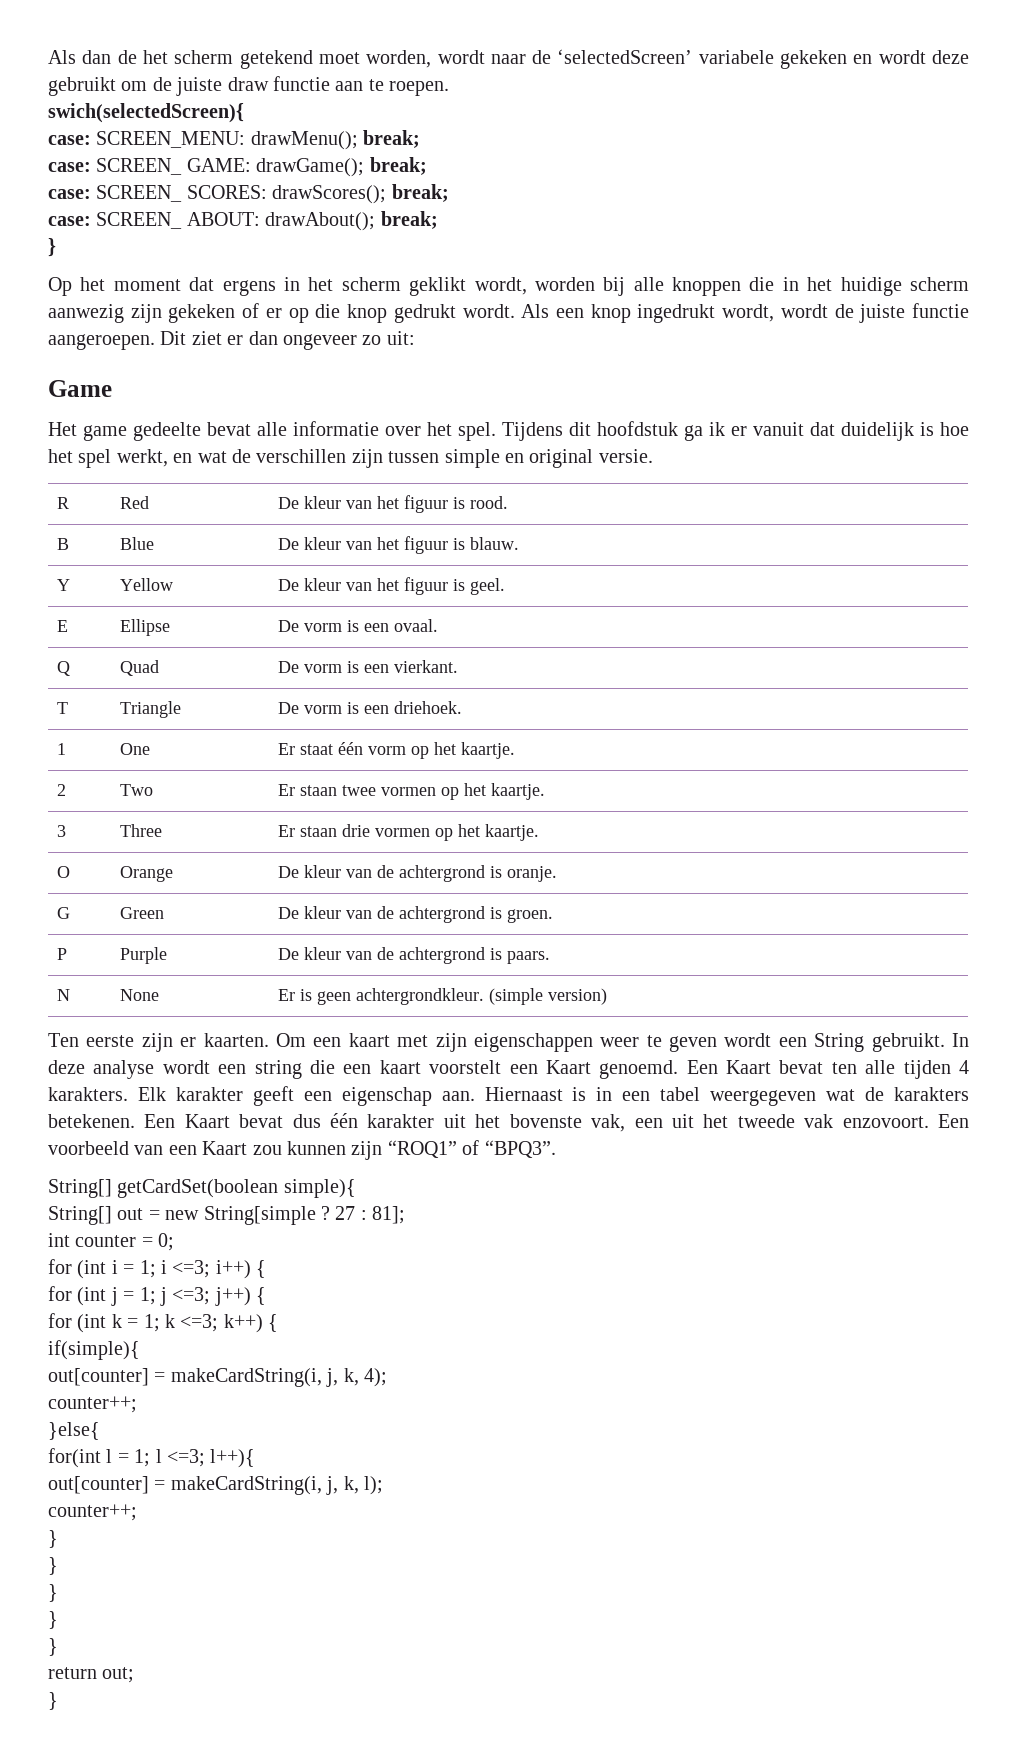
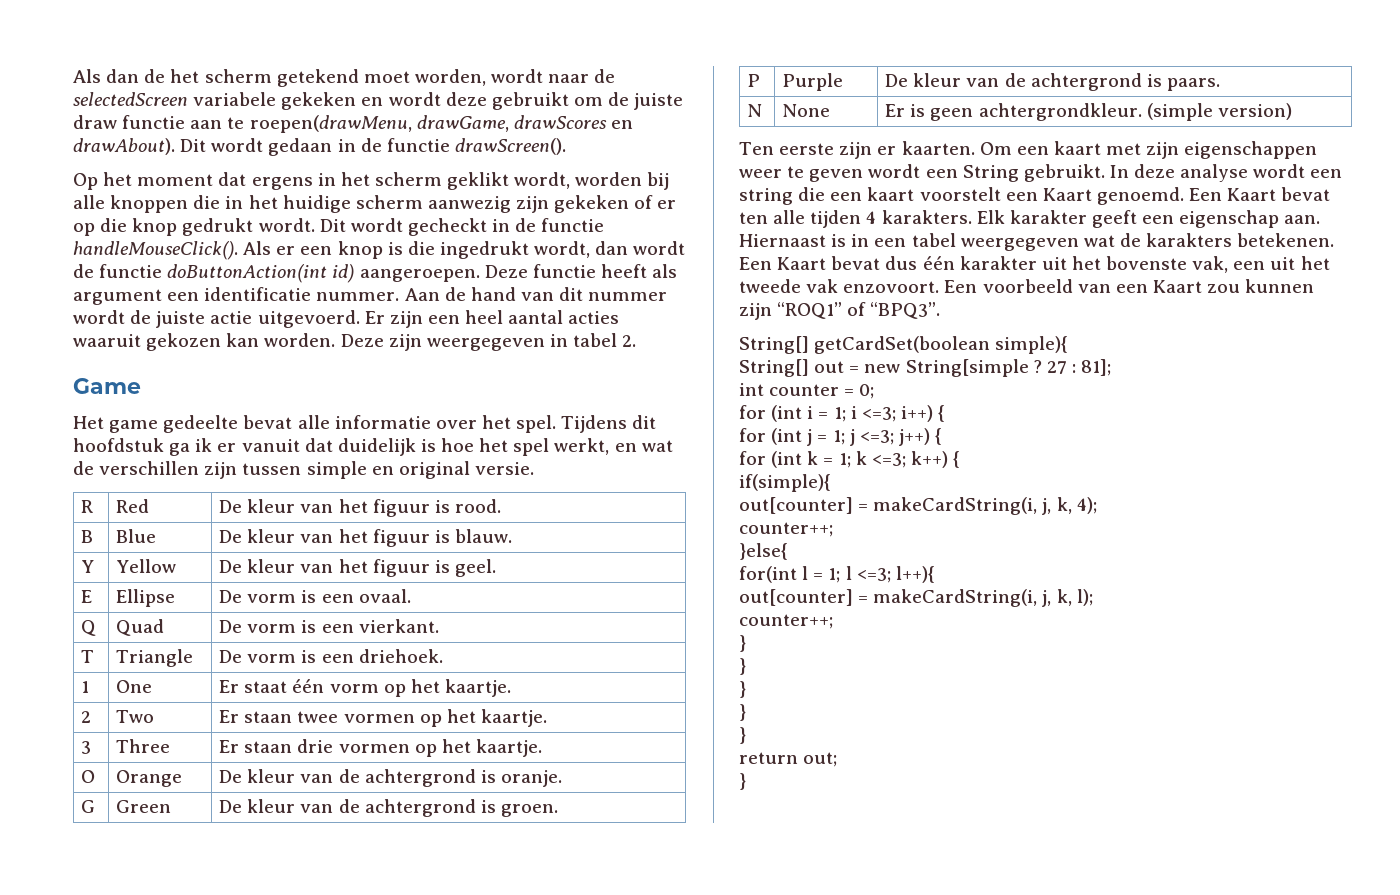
[557,49,693,64] ‘selectedScreen’ -> [73,92,188,106] selectedScreen
[389,81,450,96] [48,103,244,123] [48,130,421,150] [48,157,427,177] [48,184,449,204] [48,211,438,231] [48,238,56,257] roepen. // swich(selectedScreen){ // case: SCREEN_MENU: drawMenu(); break; // case: SCREEN_ GAME: drawGame(); break; // case: SCREEN_ SCORES: drawScores(); break; // case: SCREEN_ ABOUT: drawAbout(); break; // } -> [249,115,633,133] [73,138,566,156] roepen(drawMenu, drawGame, drawScores en drawAbout). Dit wordt gedaan in de functie drawScreen().
[521,303,969,323] [48,331,415,350] Als een knop ingedrukt wordt, wordt de juiste functie aangeroepen. Dit ziet er dan ongeveer zo uit: -> [319,218,605,236] [73,241,686,260] [73,264,678,283] [73,287,668,305] [73,310,620,328] [73,333,637,351] Dit wordt gecheckt in de functie handleMouseClick(). Als er een knop is die ingedrukt wordt, dan wordt de functie doButtonAction(int id) aangeroepen. Deze functie heeft als argument een identificatie nummer. Aan de hand van dit nummer wordt de juiste actie uitgevoerd. Er zijn een heel aantal acties waaruit gekozen kan worden. Deze zijn weergegeven in tabel 2.

